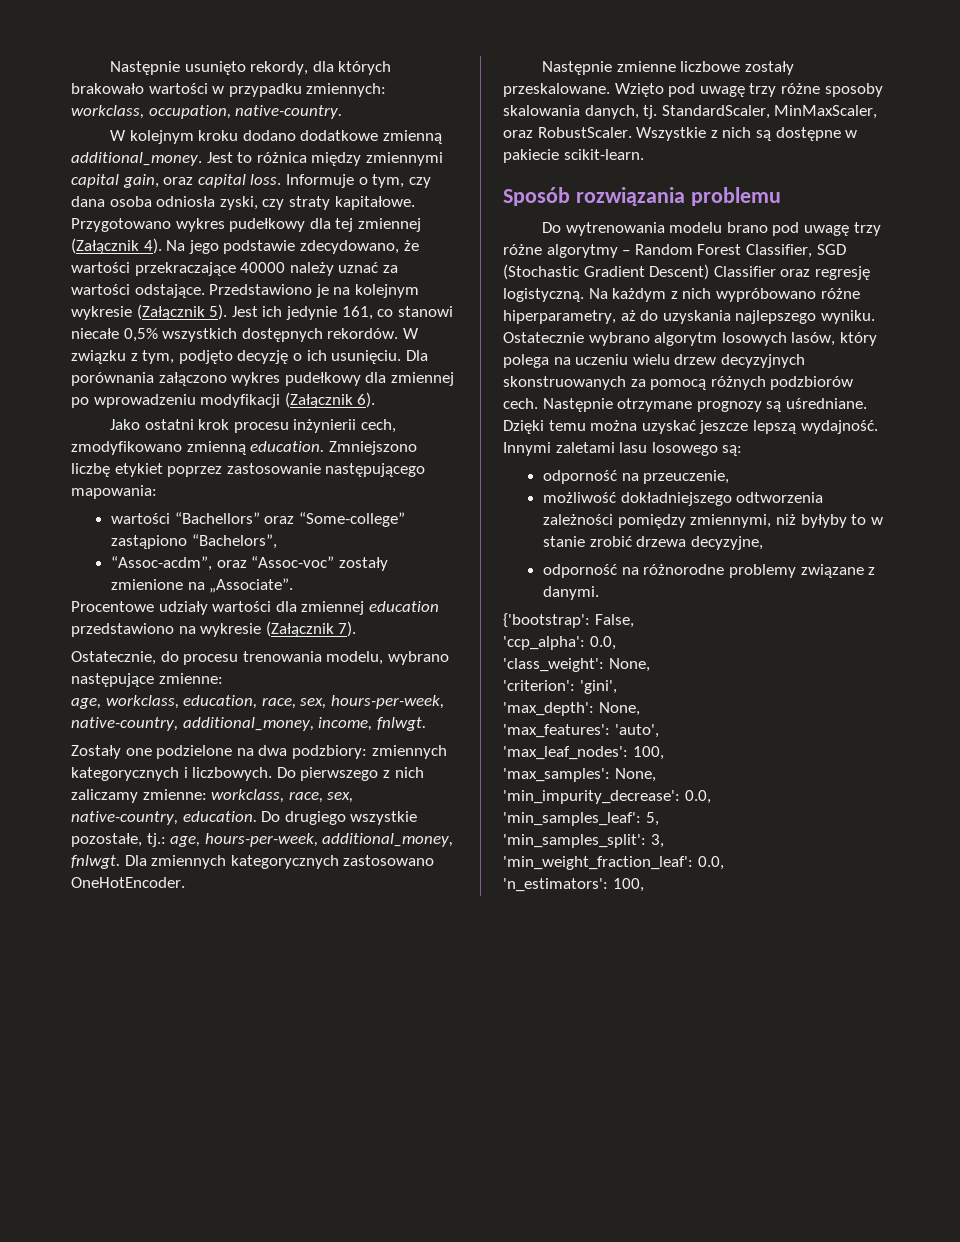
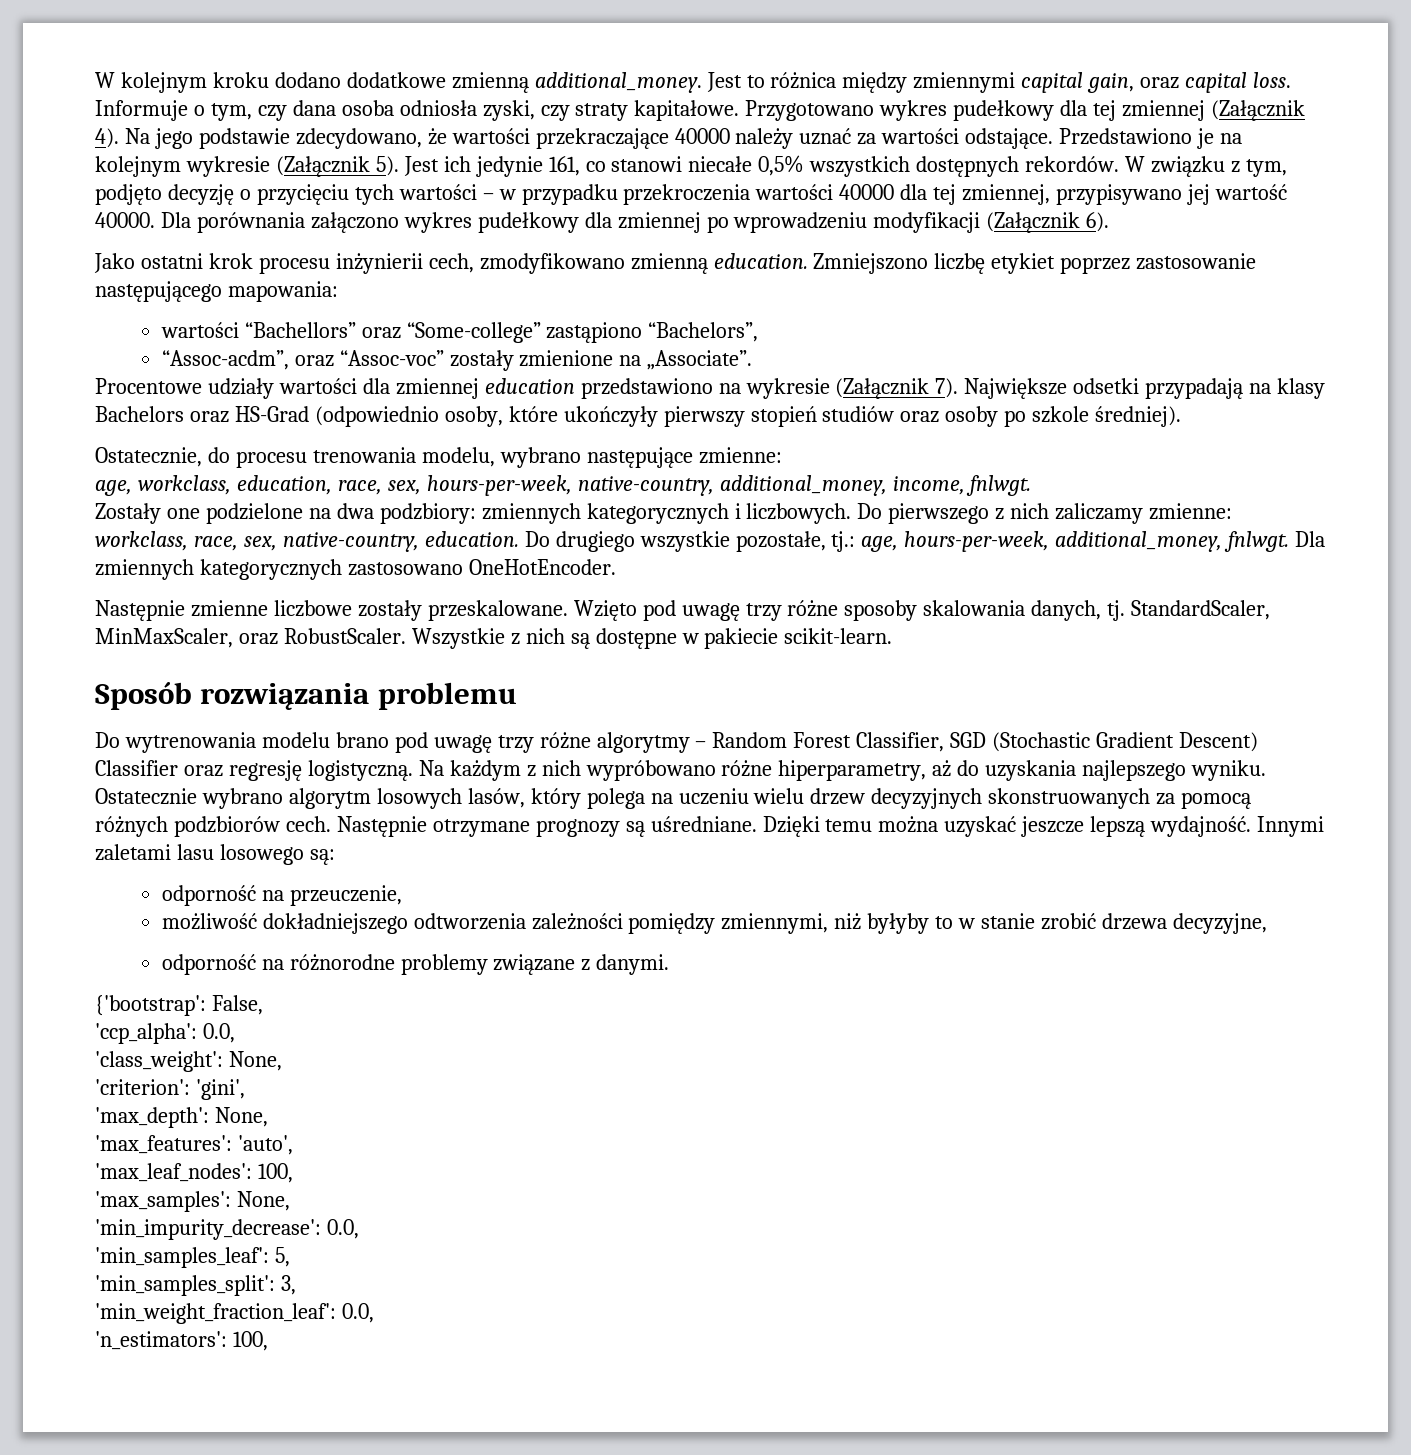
[110,61,392,75] [71,83,387,97] [71,105,343,119] Następnie usunięto rekordy, dla których brakowało wartości w przypadku zmiennych: workclass, occupation, native-country. // -> (95, 80) none
[306,350,402,364] ich usunięciu. -> [256,184,1287,205] [95,212,155,228] przycięciu tych wartości – w przypadku przekroczenia wartości 40000 dla tej zmiennej, przypisywano jej wartość 40000.
(357, 629) none -> [964,378,1326,399] [95,406,1182,427] Największe odsetki przypadają na klasy Bachelors oraz HS-Grad (odpowiednio osoby, które ukończyły pierwszy stopień studiów oraz osoby po szkole średniej).

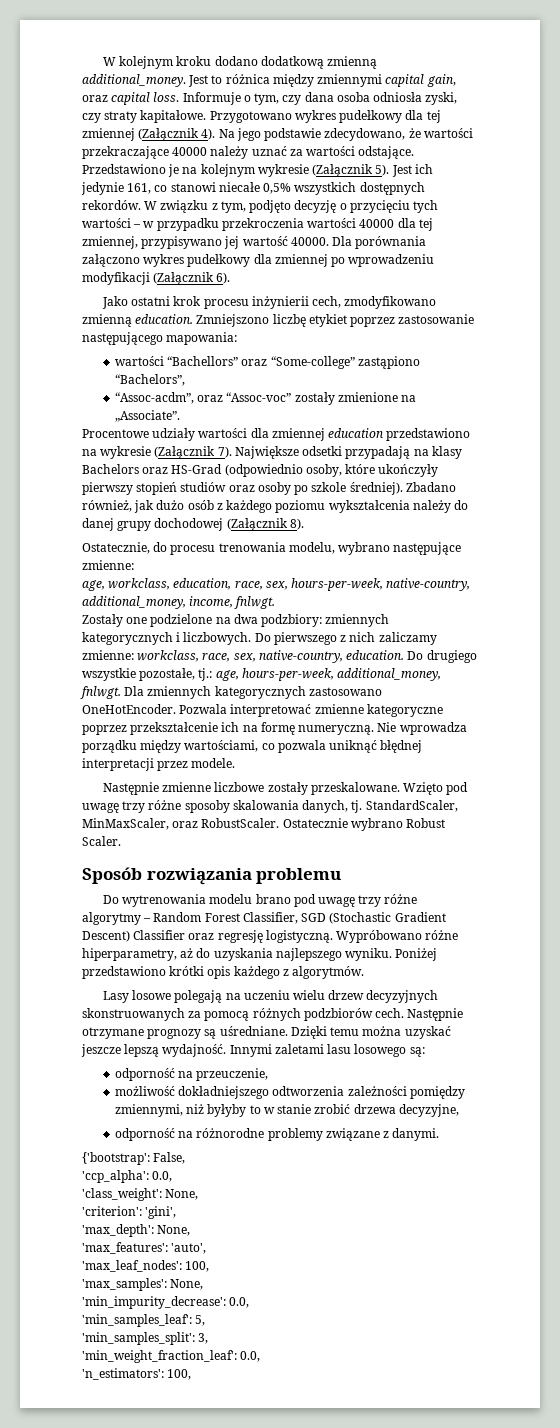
[346,72,446,88] dodatkowe -> [260,56,324,69] dodatkową
(1182, 416) none -> [405,482,456,492] [82,500,469,513] [82,518,304,531] Zbadano również, jak dużo osób z każdego poziomu wykształcenia należy do danej grupy dochodowej (Załącznik 8).
(616, 567) none -> [179,704,443,717] [82,722,467,735] [82,740,423,753] [82,758,236,771] Pozwala interpretować zmienne kategoryczne poprzez przekształcenie ich na formę numeryczną. Nie wprowadza porządku między wartościami, co pozwala uniknąć błędnej interpretacji przez modele.
[411,628,893,649] Wszystkie z nich są dostępne w pakiecie scikit-learn. -> [282,818,446,831] [82,836,121,846] Ostatecznie wybrano Robust Scaler.
[418,760,716,781] Na każdym z nich wypróbowano -> [336,930,423,943] Wypróbowano
[95,788,645,809] Ostatecznie wybrano algorytm losowych lasów, który polega -> [395,948,438,961] [82,966,365,979] [102,990,223,1003] Poniżej przedstawiono krótki opis każdego z algorytmów. // Lasy losowe polegają

